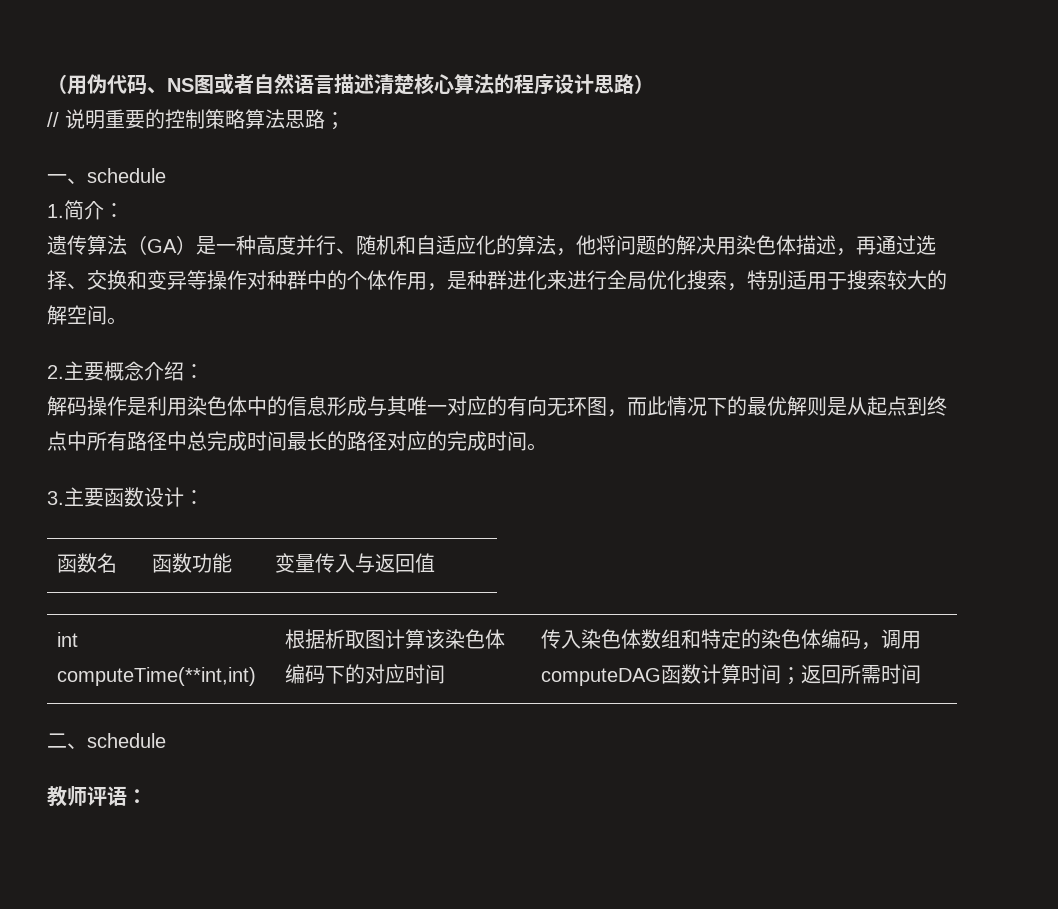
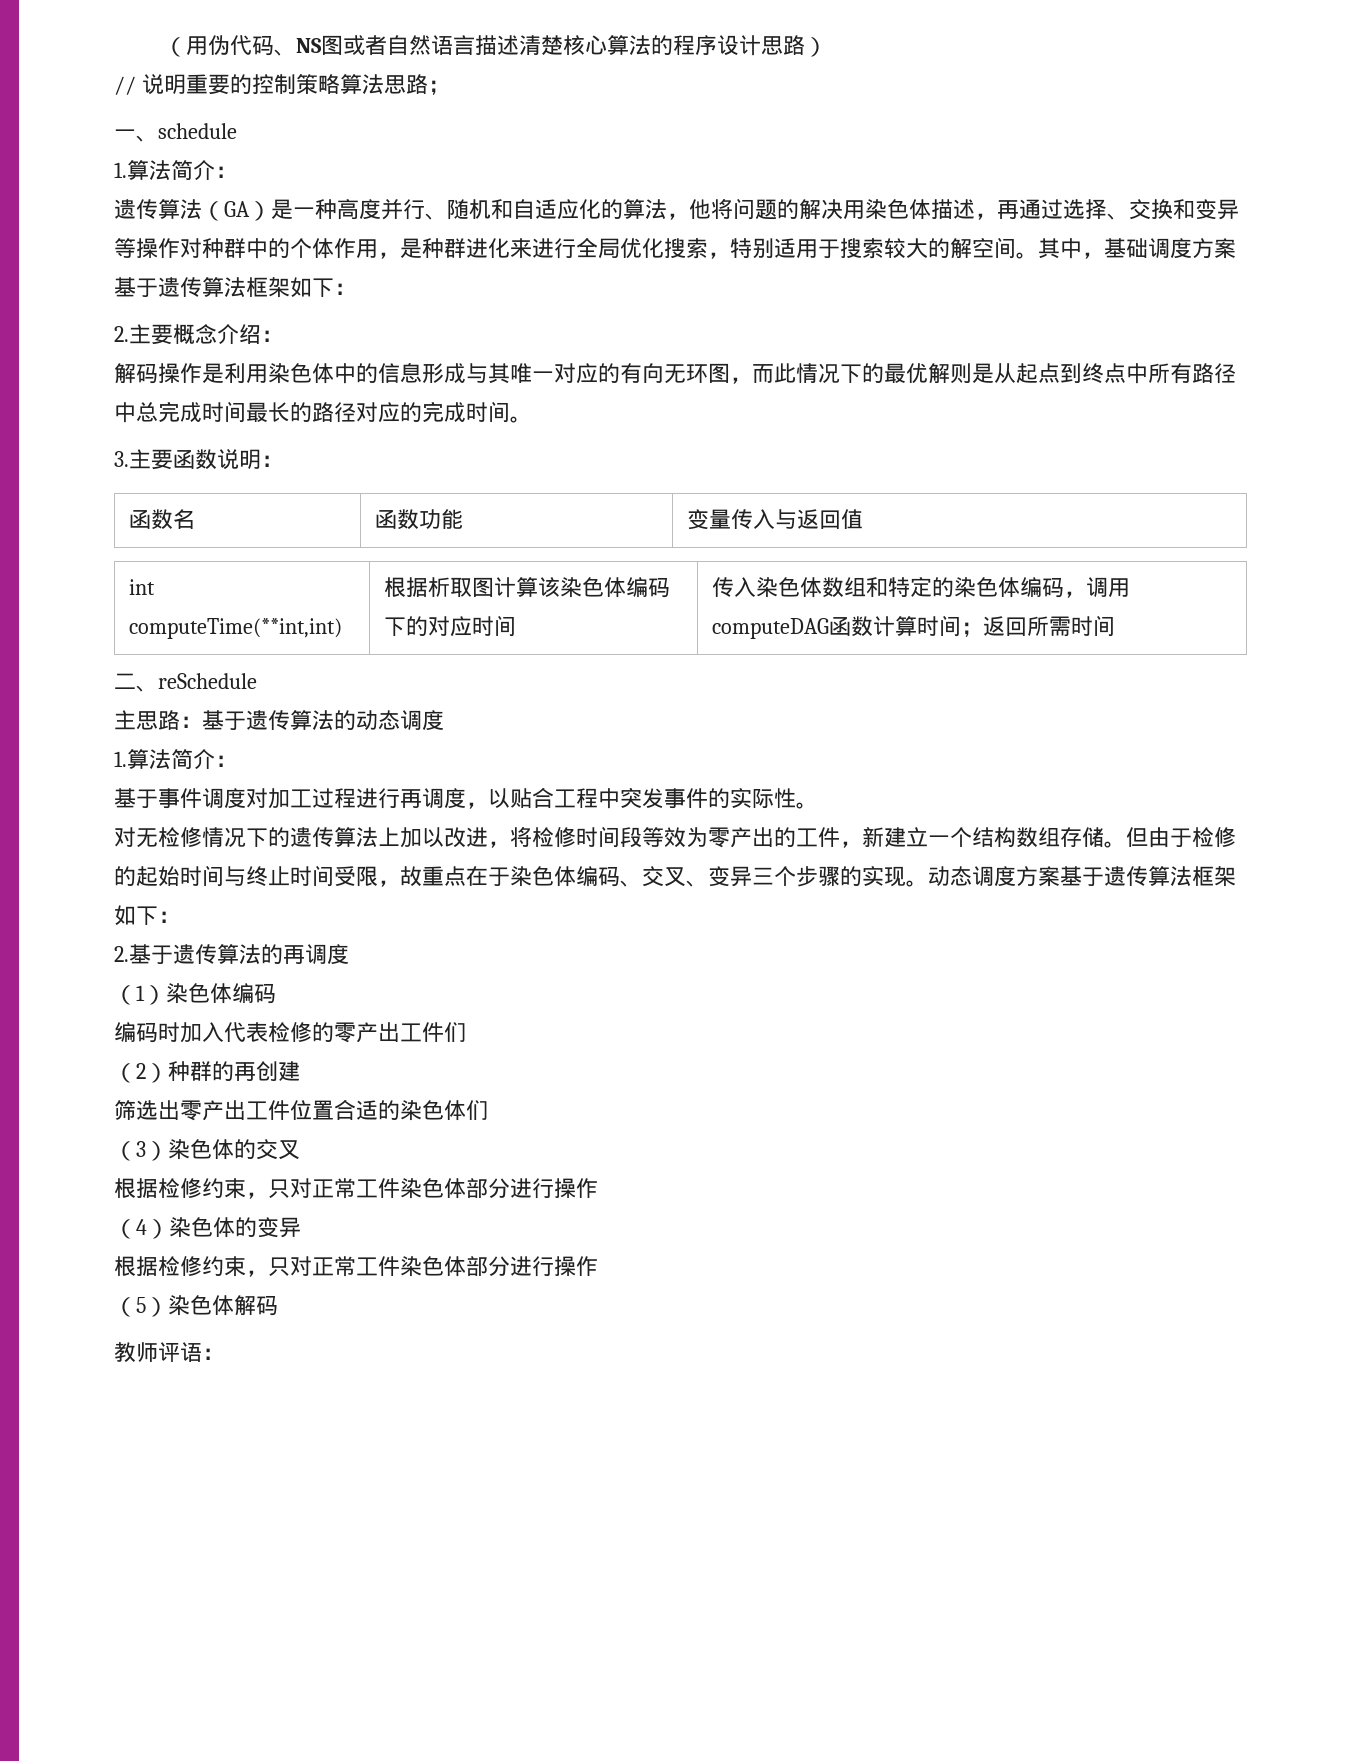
(64, 211) none -> [127,160,171,180] 算法
(127, 321) none -> [1038,238,1236,259] [114,277,356,298] 其中，基础调度方案基于遗传算法框架如下：
[144,487,184,507] 设计 -> [217,449,261,470] 说明
[87,733,166,748] schedule -> [158,673,257,689] [114,710,444,731] [114,749,237,770] [114,787,818,809] [114,826,1236,848] [114,865,1236,887] [114,905,180,926] [114,944,349,965] [114,983,276,1005] [114,1022,466,1043] [114,1061,300,1083] [114,1099,488,1121] [114,1139,300,1161] [114,1178,598,1199] [114,1217,301,1239] [114,1256,598,1277] [114,1295,278,1317] reSchedule // 主思路：基于遗传算法的动态调度 // 1.算法简介： // 基于事件调度对加工过程进行再调度，以贴合工程中突发事件的实际性。 // 对无检修情况下的遗传算法上加以改进，将检修时间段等效为零产出的工件，新建立一个结构数组存储。但由于检修的起始时间与终止时间受限，故重点在于染色体编码、交叉、变异三个步骤的实现。动态调度方案基于遗传算法框架如下： // 2.基于遗传算法的再调度 // （1）染色体编码 // 编码时加入代表检修的零产出工件们 // （2）种群的再创建 // 筛选出零产出工件位置合适的染色体们 // （3）染色体的交叉 // 根据检修约束，只对正常工件染色体部分进行操作 // （4）染色体的变异 // 根据检修约束，只对正常工件染色体部分进行操作 // （5）染色体解码

